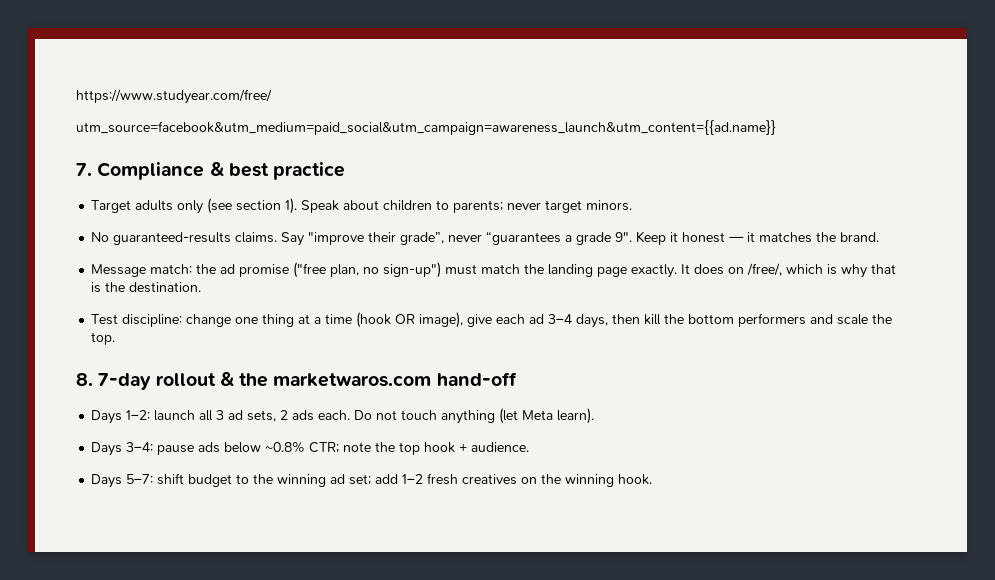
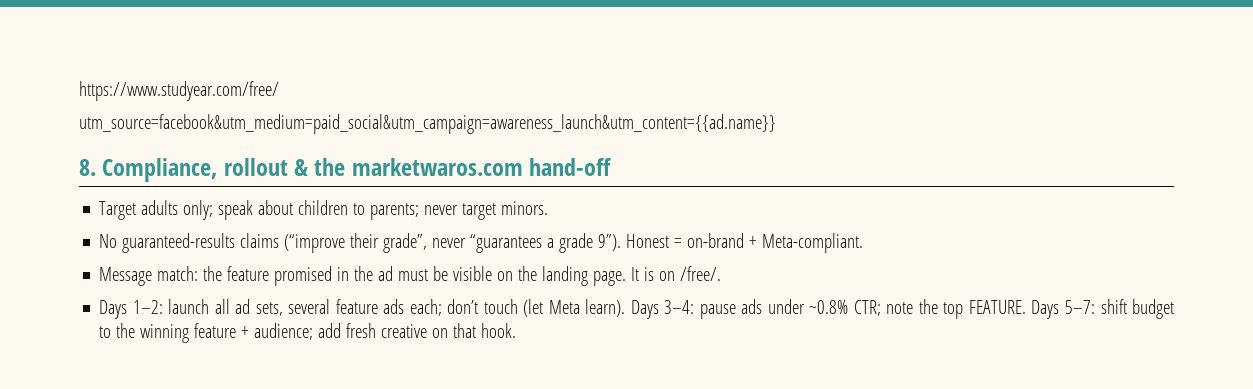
[76,162,346,180] [91,198,340,214] 7. Compliance & best practice // Target adults only (see section 1). Speak -> [79,158,613,182] [99,200,254,220] 8. Compliance, rollout & the marketwaros.com hand-off // Target adults only; speak
[235,232,365,246] claims. Say "improve -> [240,233,346,253] claims (“improve
[615,231,880,245] [91,262,897,278] [91,282,202,293] [91,312,893,328] [91,332,116,345] [76,372,517,390] 9". Keep it honest — it matches the brand. // Message match: the ad promise ("free plan, no sign-up") must match the landing page exactly. It does on /free/, which is why that is the destination. // Test discipline: change one thing at a time (hook OR image), give each ad 3–4 days, then kill the bottom performers and scale the top. // 8. 7-day rollout & the marketwaros.com hand-off -> [598,233,864,253] [99,266,722,286] 9”). Honest = on-brand + Meta-compliant. // Message match: the feature promised in the ad must be visible on the landing page. It is on /free/.
[216,410,225,420] 3 -> (230, 306) none
[280,410,496,424] 2 ads each. Do not touch anything -> [288,299,518,316] several feature ads each; don’t touch
(595, 416) // -> (626, 308) none
[224,442,262,453] below -> [767,299,805,314] under
[424,442,530,453] hook + audience. // -> [968,300,1026,314] FEATURE.
[330,473,615,487] ad set; add 1–2 fresh creatives on the winning -> [194,323,477,340] feature + audience; add fresh creative on that

